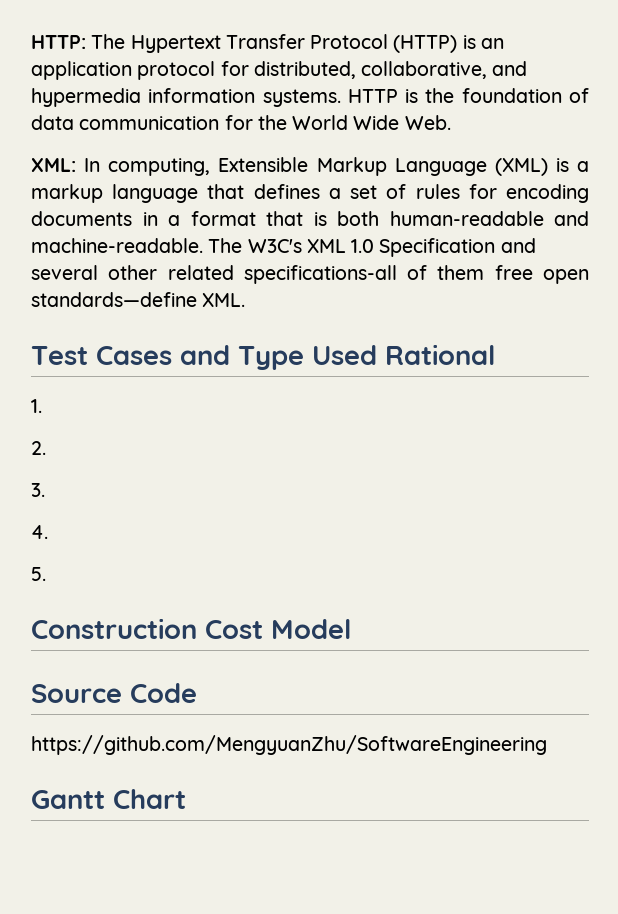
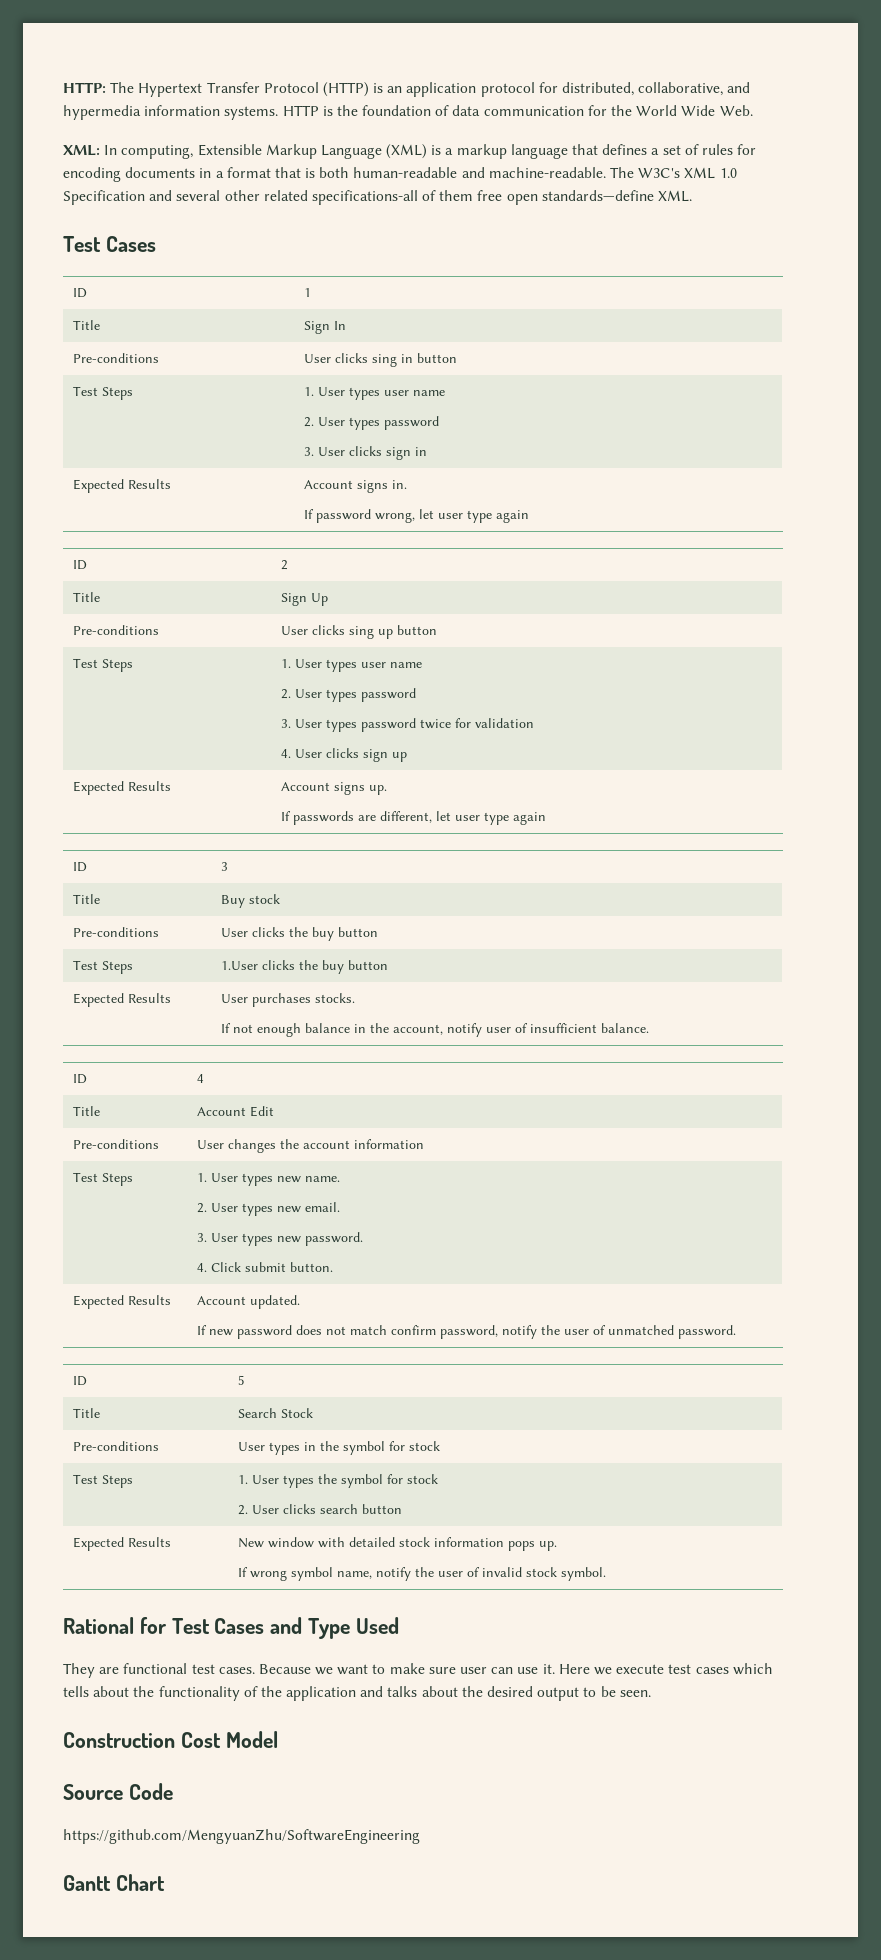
[180,344,495,370] [31,399,42,413] [31,441,46,455] [31,483,45,497] [31,525,48,539] [31,567,46,581] and Type Used Rational // 1. // 2. // 3. // 4. // 5. -> [72,288,87,298] [303,288,311,297] [72,320,100,330] [303,321,346,334] [72,353,159,363] [303,353,457,367] [72,386,133,400] [303,387,445,400] [303,416,439,430] [303,446,427,460] [72,479,171,493] [303,480,407,493] [303,509,529,523] [72,560,87,570] [280,560,288,570] [72,592,100,602] [280,593,328,606] [72,625,159,635] [280,625,437,639] [72,658,133,672] [280,659,422,672] [280,688,416,702] [280,718,534,732] [280,748,407,762] [72,781,171,795] [280,782,387,795] [280,811,546,825] [72,862,87,872] [220,862,228,871] [72,894,100,904] [220,894,280,908] [72,927,159,937] [220,927,378,941] [72,960,133,974] [220,960,388,974] [72,993,171,1007] [220,993,355,1007] [220,1023,649,1037] [72,1074,87,1084] [196,1074,204,1083] [72,1106,100,1116] [196,1106,274,1117] [72,1139,159,1149] [196,1139,424,1153] [72,1172,133,1186] [196,1173,340,1186] [196,1202,340,1216] [196,1232,363,1246] [196,1262,333,1272] [72,1295,171,1309] [196,1295,300,1309] [196,1325,736,1339] [72,1376,87,1386] [237,1375,245,1385] [72,1408,100,1418] [237,1408,313,1418] [72,1441,159,1451] [237,1441,440,1455] [72,1474,133,1488] [237,1474,438,1488] [237,1504,402,1515] [72,1537,171,1551] [237,1537,557,1551] [237,1567,606,1581] [63,1617,399,1639] [63,1663,773,1678] [63,1686,651,1701] // ID | 1 // Title | Sign In // Pre-conditions | User clicks sing in button // Test Steps | 1. User types user name // 2. User types password // 3. User clicks sign in // Expected Results | Account signs in. // If password wrong, let user type again // ID | 2 // Title | Sign Up // Pre-conditions | User clicks sing up button // Test Steps | 1. User types user name // 2. User types password // 3. User types password twice for validation // 4. User clicks sign up // Expected Results | Account signs up. // If passwords are different, let user type again // ID | 3 // Title | Buy stock // Pre-conditions | User clicks the buy button // Test Steps | 1.User clicks the buy button // Expected Results | User purchases stocks. // If not enough balance in the account, notify user of insufficient balance. // ID | 4 // Title | Account Edit // Pre-conditions | User changes the account information // Test Steps | 1. User types new name. // 2. User types new email. // 3. User types new password. // 4. Click submit button. // Expected Results | Account updated. // If new password does not match confirm password, notify the user of unmatched password. // ID | 5 // Title | Search Stock // Pre-conditions | User types in the symbol for stock // Test Steps | 1. User types the symbol for stock // 2. User clicks search button // Expected Results | New window with detailed stock information pops up. // If wrong symbol name, notify the user of invalid stock symbol. // Rational for Test Cases and Type Used // They are functional test cases. Because we want to make sure user can use it. Here we execute test cases which tells about the functionality of the application and talks about the desired output to be seen.

